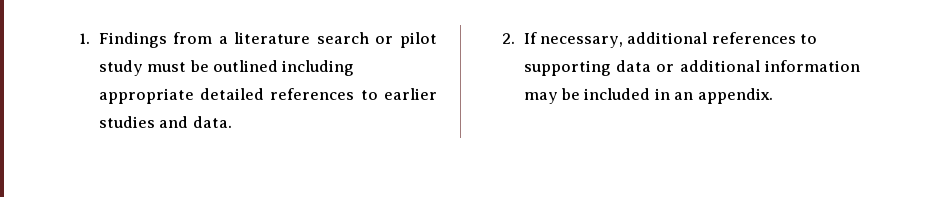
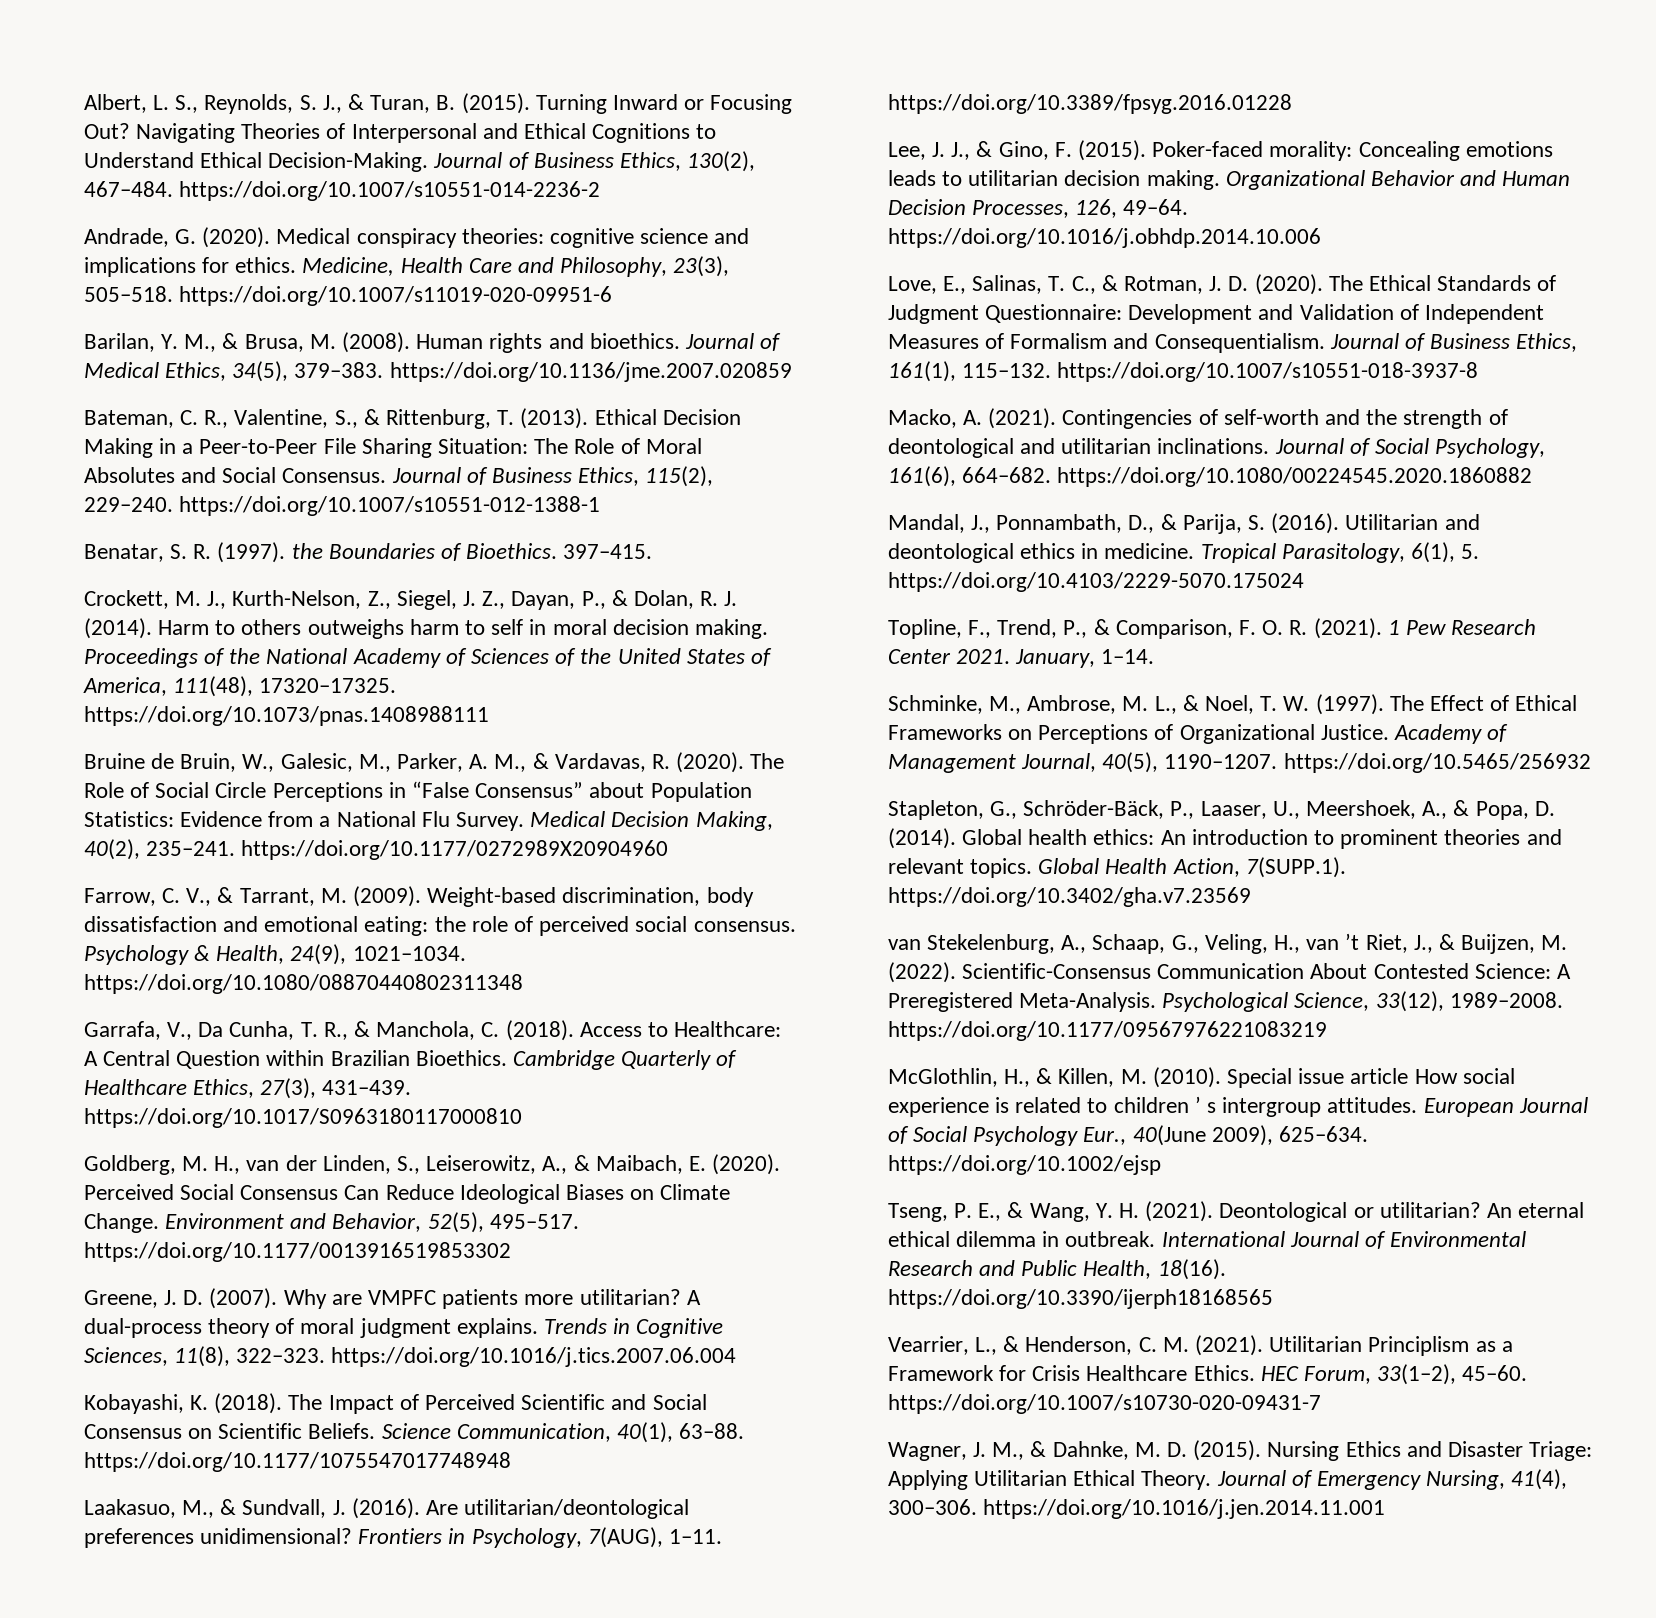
[79,32,437,48] [98,60,355,76] [98,88,438,104] [98,116,232,128] [502,32,818,48] [523,60,860,76] [523,88,773,104] 1. Findings from a literature search or pilot study must be outlined including appropriate detailed references to earlier studies and data. // 2. If necessary, additional references to supporting data or additional information may be included in an appendix. -> [83,93,793,114] [83,123,717,143] [83,151,756,172] [83,181,600,201] [83,227,750,248] [83,256,730,277] [83,286,612,306] [83,332,782,353] [83,361,792,382] [83,408,741,429] [83,438,702,458] [83,466,714,487] [83,496,600,516] [83,542,653,563] [83,590,738,610] [83,618,768,639] [83,648,772,668] [82,676,397,697] [83,706,489,726] [83,752,785,773] [83,781,752,802] [83,811,773,831] [83,839,669,860] [83,886,754,907] [83,916,796,936] [83,944,466,965] [83,974,523,994] [83,1020,782,1041] [83,1050,738,1070] [83,1078,412,1099] [83,1108,522,1128] [83,1154,781,1175] [83,1184,731,1204] [83,1212,579,1233] [83,1242,511,1262] [83,1288,701,1309] [83,1318,724,1338] [83,1346,737,1367] [83,1393,707,1414] [83,1422,745,1443] [83,1452,511,1472] [83,1498,690,1519] [83,1527,722,1548] [887,94,1292,114] [887,140,1553,161] [887,170,1571,190] [887,199,1189,218] [887,228,1321,248] [887,274,1557,295] [887,304,1544,324] [887,333,1578,353] [887,361,1479,382] [887,408,1508,429] [887,438,1546,458] [887,466,1533,487] [887,513,1480,534] [887,542,1480,563] [887,572,1304,592] [887,618,1537,639] [887,649,1155,668] [887,694,1578,715] [887,724,1509,744] [887,752,1591,773] [887,800,1555,820] [887,828,1562,849] [887,857,1346,878] [887,887,1251,907] [887,933,1568,954] [887,962,1571,983] [887,991,1563,1012] [887,1021,1327,1041] [887,1067,1515,1088] [887,1096,1588,1117] [887,1125,1368,1146] [887,1155,1161,1175] [887,1201,1585,1222] [887,1231,1527,1249] [887,1259,1226,1280] [887,1289,1273,1309] [887,1335,1513,1356] [887,1364,1528,1385] [887,1394,1321,1414] [887,1440,1593,1461] [887,1469,1568,1490] [887,1499,1385,1519] Albert, L. S., Reynolds, S. J., & Turan, B. (2015). Turning Inward or Focusing Out? Navigating Theories of Interpersonal and Ethical Cognitions to Understand Ethical Decision-Making. Journal of Business Ethics, 130(2), 467–484. https://doi.org/10.1007/s10551-014-2236-2 // Andrade, G. (2020). Medical conspiracy theories: cognitive science and implications for ethics. Medicine, Health Care and Philosophy, 23(3), 505–518. https://doi.org/10.1007/s11019-020-09951-6 // Barilan, Y. M., & Brusa, M. (2008). Human rights and bioethics. Journal of Medical Ethics, 34(5), 379–383. https://doi.org/10.1136/jme.2007.020859 // Bateman, C. R., Valentine, S., & Rittenburg, T. (2013). Ethical Decision Making in a Peer-to-Peer File Sharing Situation: The Role of Moral Absolutes and Social Consensus. Journal of Business Ethics, 115(2), 229–240. https://doi.org/10.1007/s10551-012-1388-1 // Benatar, S. R. (1997). the Boundaries of Bioethics. 397–415. // Crockett, M. J., Kurth-Nelson, Z., Siegel, J. Z., Dayan, P., & Dolan, R. J. (2014). Harm to others outweighs harm to self in moral decision making. Proceedings of the National Academy of Sciences of the United States of America, 111(48), 17320–17325. https://doi.org/10.1073/pnas.1408988111 // Bruine de Bruin, W., Galesic, M., Parker, A. M., & Vardavas, R. (2020). The Role of Social Circle Perceptions in “False Consensus” about Population Statistics: Evidence from a National Flu Survey. Medical Decision Making, 40(2), 235–241. https://doi.org/10.1177/0272989X20904960 // Farrow, C. V., & Tarrant, M. (2009). Weight-based discrimination, body dissatisfaction and emotional eating: the role of perceived social consensus. Psychology & Health, 24(9), 1021–1034. https://doi.org/10.1080/08870440802311348 // Garrafa, V., Da Cunha, T. R., & Manchola, C. (2018). Access to Healthcare: A Central Question within Brazilian Bioethics. Cambridge Quarterly of Healthcare Ethics, 27(3), 431–439. https://doi.org/10.1017/S0963180117000810 // Goldberg, M. H., van der Linden, S., Leiserowitz, A., & Maibach, E. (2020). Perceived Social Consensus Can Reduce Ideological Biases on Climate Change. Environment and Behavior, 52(5), 495–517. https://doi.org/10.1177/0013916519853302 // Greene, J. D. (2007). Why are VMPFC patients more utilitarian? A dual-process theory of moral judgment explains. Trends in Cognitive Sciences, 11(8), 322–323. https://doi.org/10.1016/j.tics.2007.06.004 // Kobayashi, K. (2018). The Impact of Perceived Scientific and Social Consensus on Scientific Beliefs. Science Communication, 40(1), 63–88. https://doi.org/10.1177/1075547017748948 // Laakasuo, M., & Sundvall, J. (2016). Are utilitarian/deontological preferences unidimensional? Frontiers in Psychology, 7(AUG), 1–11. https://doi.org/10.3389/fpsyg.2016.01228 // Lee, J. J., & Gino, F. (2015). Poker-faced morality: Concealing emotions leads to utilitarian decision making. Organizational Behavior and Human Decision Processes, 126, 49–64. https://doi.org/10.1016/j.obhdp.2014.10.006 // Love, E., Salinas, T. C., & Rotman, J. D. (2020). The Ethical Standards of Judgment Questionnaire: Development and Validation of Independent Measures of Formalism and Consequentialism. Journal of Business Ethics, 161(1), 115–132. https://doi.org/10.1007/s10551-018-3937-8 // Macko, A. (2021). Contingencies of self-worth and the strength of deontological and utilitarian inclinations. Journal of Social Psychology, 161(6), 664–682. https://doi.org/10.1080/00224545.2020.1860882 // Mandal, J., Ponnambath, D., & Parija, S. (2016). Utilitarian and deontological ethics in medicine. Tropical Parasitology, 6(1), 5. https://doi.org/10.4103/2229-5070.175024 // Topline, F., Trend, P., & Comparison, F. O. R. (2021). 1 Pew Research Center 2021. January, 1–14. // Schminke, M., Ambrose, M. L., & Noel, T. W. (1997). The Effect of Ethical Frameworks on Perceptions of Organizational Justice. Academy of Management Journal, 40(5), 1190–1207. https://doi.org/10.5465/256932 // Stapleton, G., Schröder-Bäck, P., Laaser, U., Meershoek, A., & Popa, D. (2014). Global health ethics: An introduction to prominent theories and relevant topics. Global Health Action, 7(SUPP.1). https://doi.org/10.3402/gha.v7.23569 // van Stekelenburg, A., Schaap, G., Veling, H., van ’t Riet, J., & Buijzen, M. (2022). Scientific-Consensus Communication About Contested Science: A Preregistered Meta-Analysis. Psychological Science, 33(12), 1989–2008. https://doi.org/10.1177/09567976221083219 // McGlothlin, H., & Killen, M. (2010). Special issue article How social experience is related to children ’ s intergroup attitudes. European Journal of Social Psychology Eur., 40(June 2009), 625–634. https://doi.org/10.1002/ejsp // Tseng, P. E., & Wang, Y. H. (2021). Deontological or utilitarian? An eternal ethical dilemma in outbreak. International Journal of Environmental Research and Public Health, 18(16). https://doi.org/10.3390/ijerph18168565 // Vearrier, L., & Henderson, C. M. (2021). Utilitarian Principlism as a Framework for Crisis Healthcare Ethics. HEC Forum, 33(1–2), 45–60. https://doi.org/10.1007/s10730-020-09431-7 // Wagner, J. M., & Dahnke, M. D. (2015). Nursing Ethics and Disaster Triage: Applying Utilitarian Ethical Theory. Journal of Emergency Nursing, 41(4), 300–306. https://doi.org/10.1016/j.jen.2014.11.001

